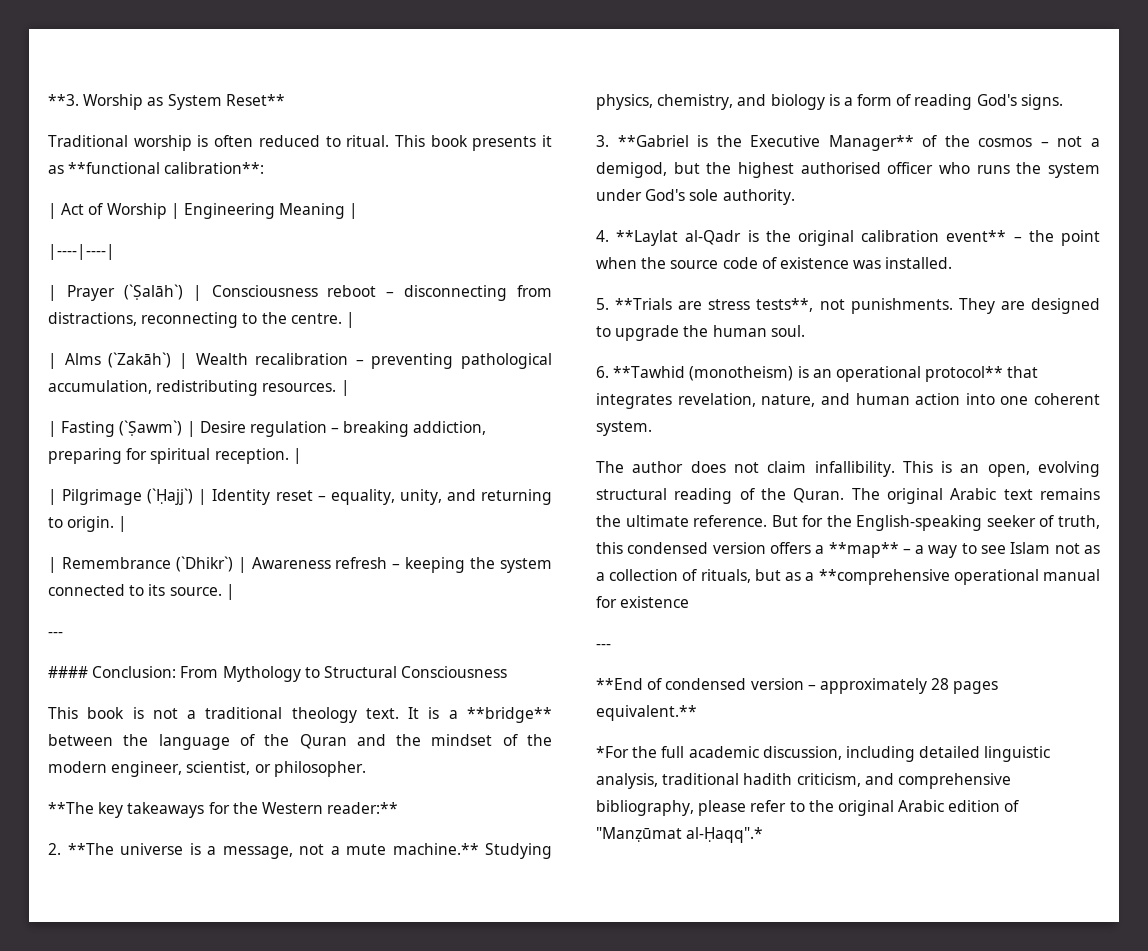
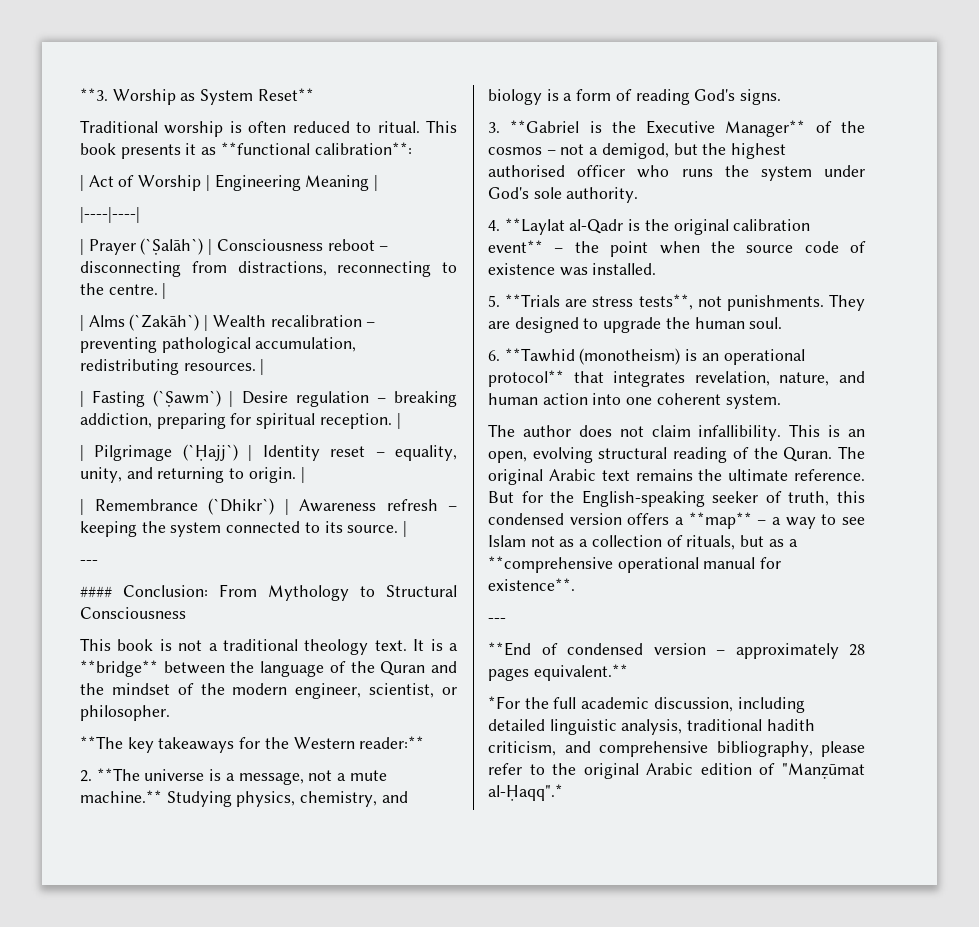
[620,596,690,608] existence -> [488,578,575,591] existence**.

